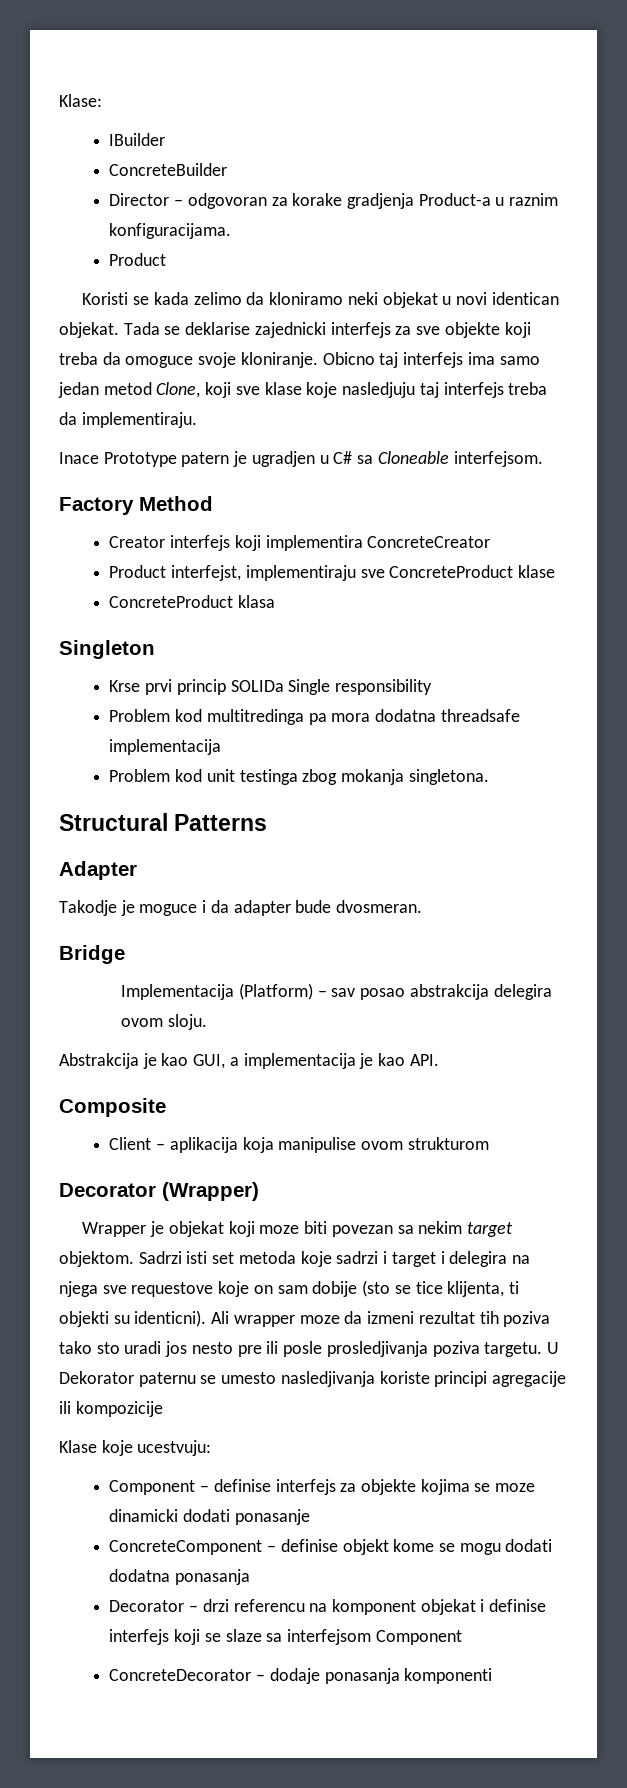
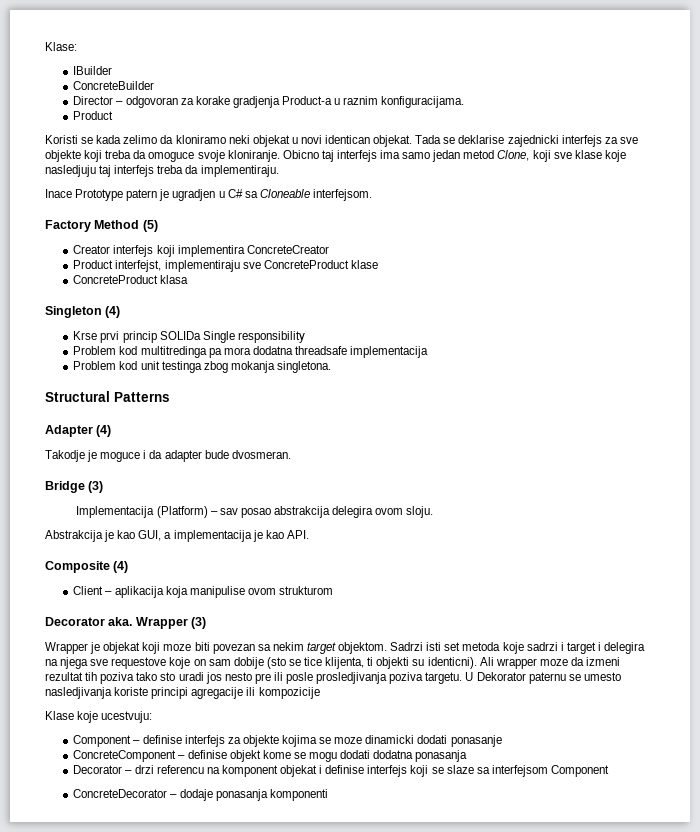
(213, 503) none -> [142,220,158,232] (5)
(155, 649) none -> [105,306,121,318] (4)
(137, 870) none -> [96,425,112,437] (4)
(125, 954) none -> [88,481,104,493] (3)
(166, 1107) none -> [113,561,129,573] (4)
[162,1182,259,1201] (Wrapper) -> [108,617,207,629] aka. Wrapper (3)

